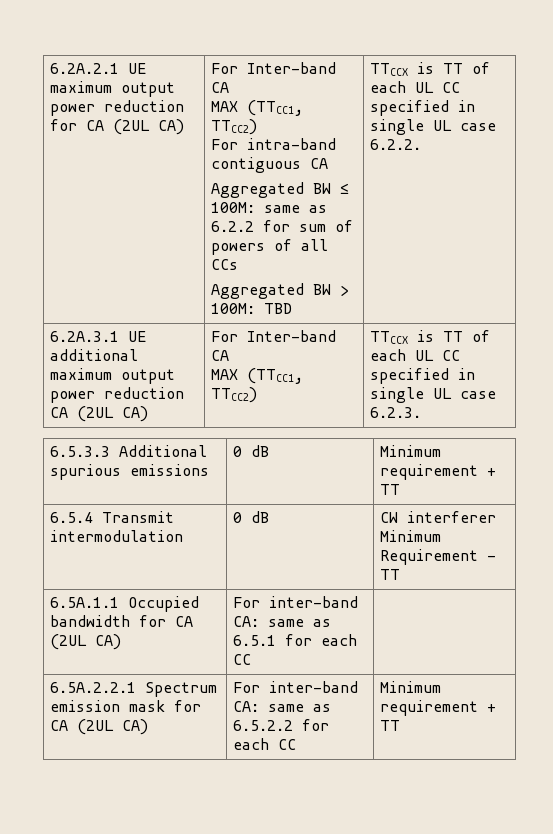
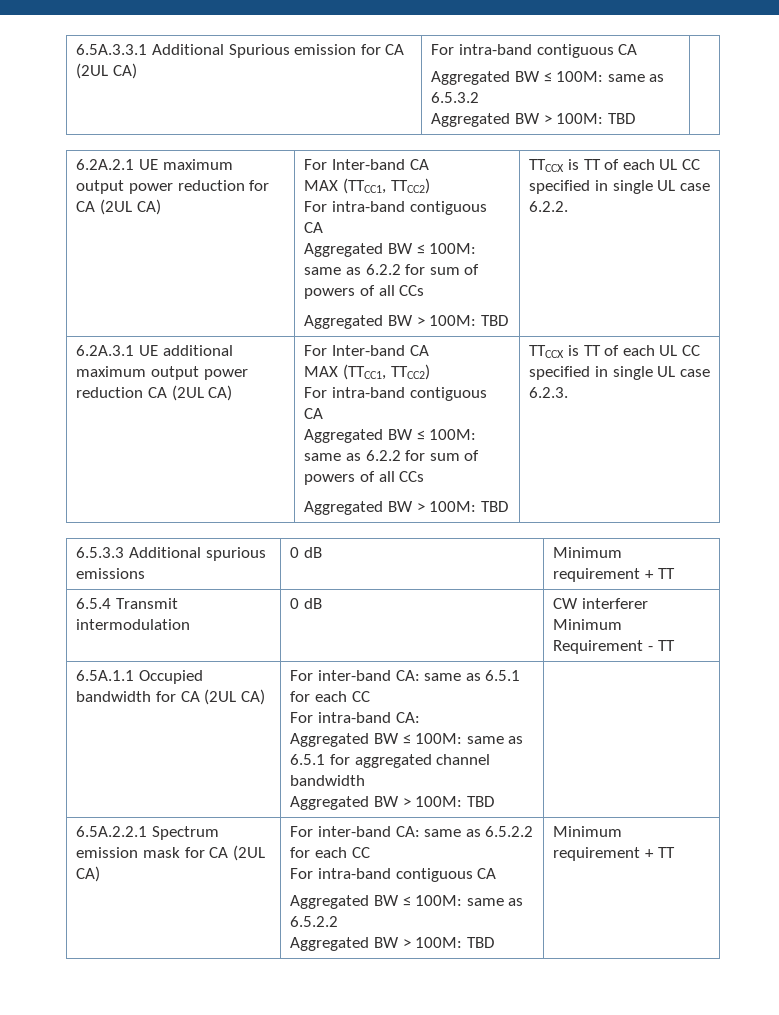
(50, 68) none -> [76,44,405,58] [76,63,137,79] [431,44,638,58] [431,71,665,85] [431,92,480,103] [431,113,635,127] 6.5A.3.3.1 Additional Spurious emission for CA (2UL CA) | For intra-band contiguous CA // Aggregated BW ≤ 100M: same as 6.5.3.2 // Aggregated BW > 100M: TBD | //
(258, 395) none -> [304,387,487,401] [304,408,324,419] [304,429,477,443] [304,450,480,461] [304,471,425,485] [304,501,508,515] // For intra-band contiguous CA // Aggregated BW ≤ 100M: same as 6.2.2 for sum of powers of all CCs // Aggregated BW > 100M: TBD
(252, 659) none -> [290,712,420,723] [290,733,524,747] [290,754,491,768] [290,775,366,786] [290,796,494,810] // For intra-band CA: // Aggregated BW ≤ 100M: same as 6.5.1 for aggregated channel bandwidth // Aggregated BW > 100M: TBD
(297, 744) none -> [290,868,497,882] [290,895,524,909] [290,916,339,927] [290,937,494,951] // For intra-band contiguous CA // Aggregated BW ≤ 100M: same as 6.5.2.2 // Aggregated BW > 100M: TBD

